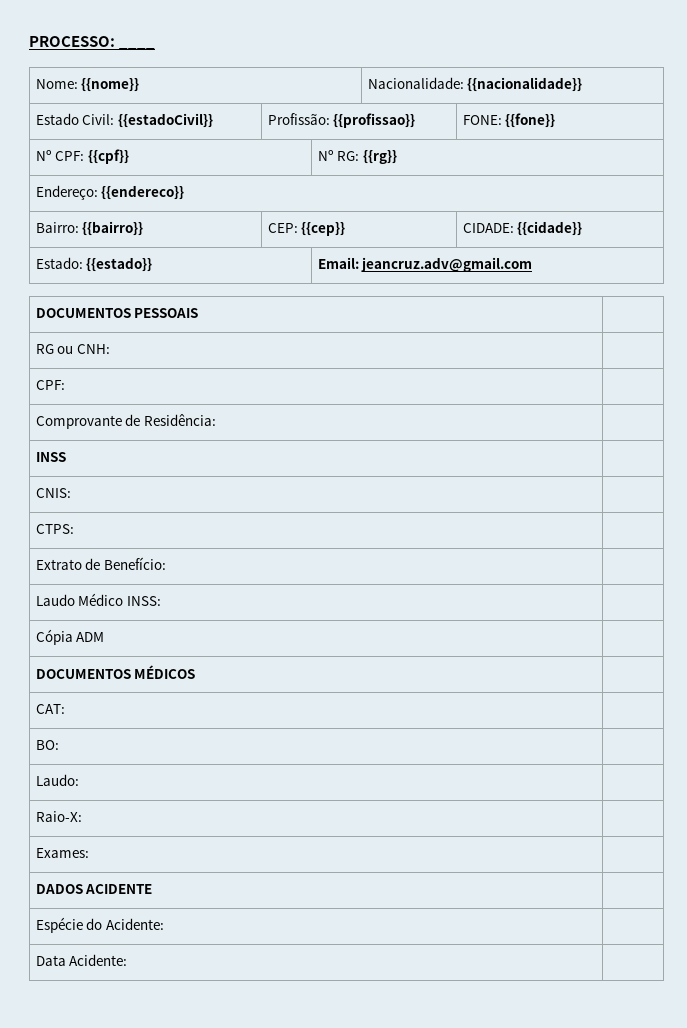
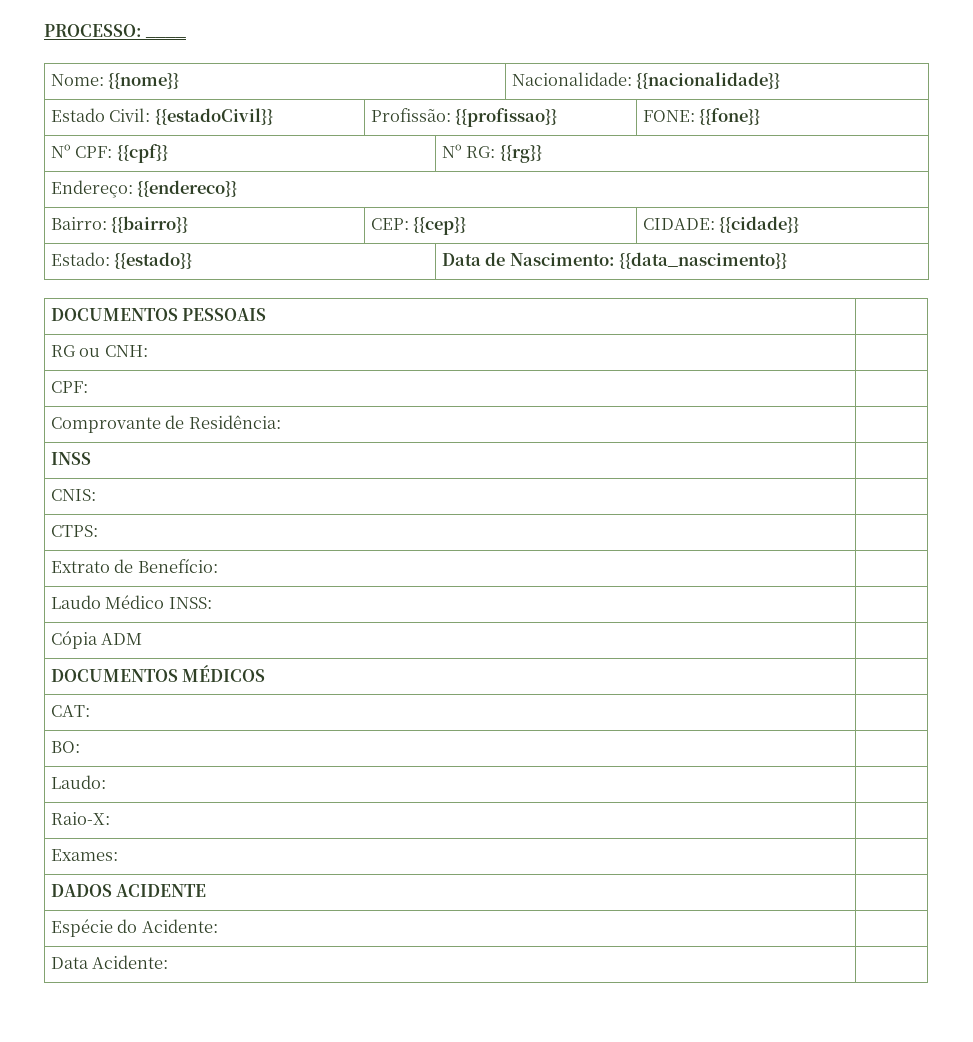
[317,257,533,272] Email: jeancruz.adv@gmail.com -> [441,252,788,269] Data de Nascimento: {{data_nascimento}}

